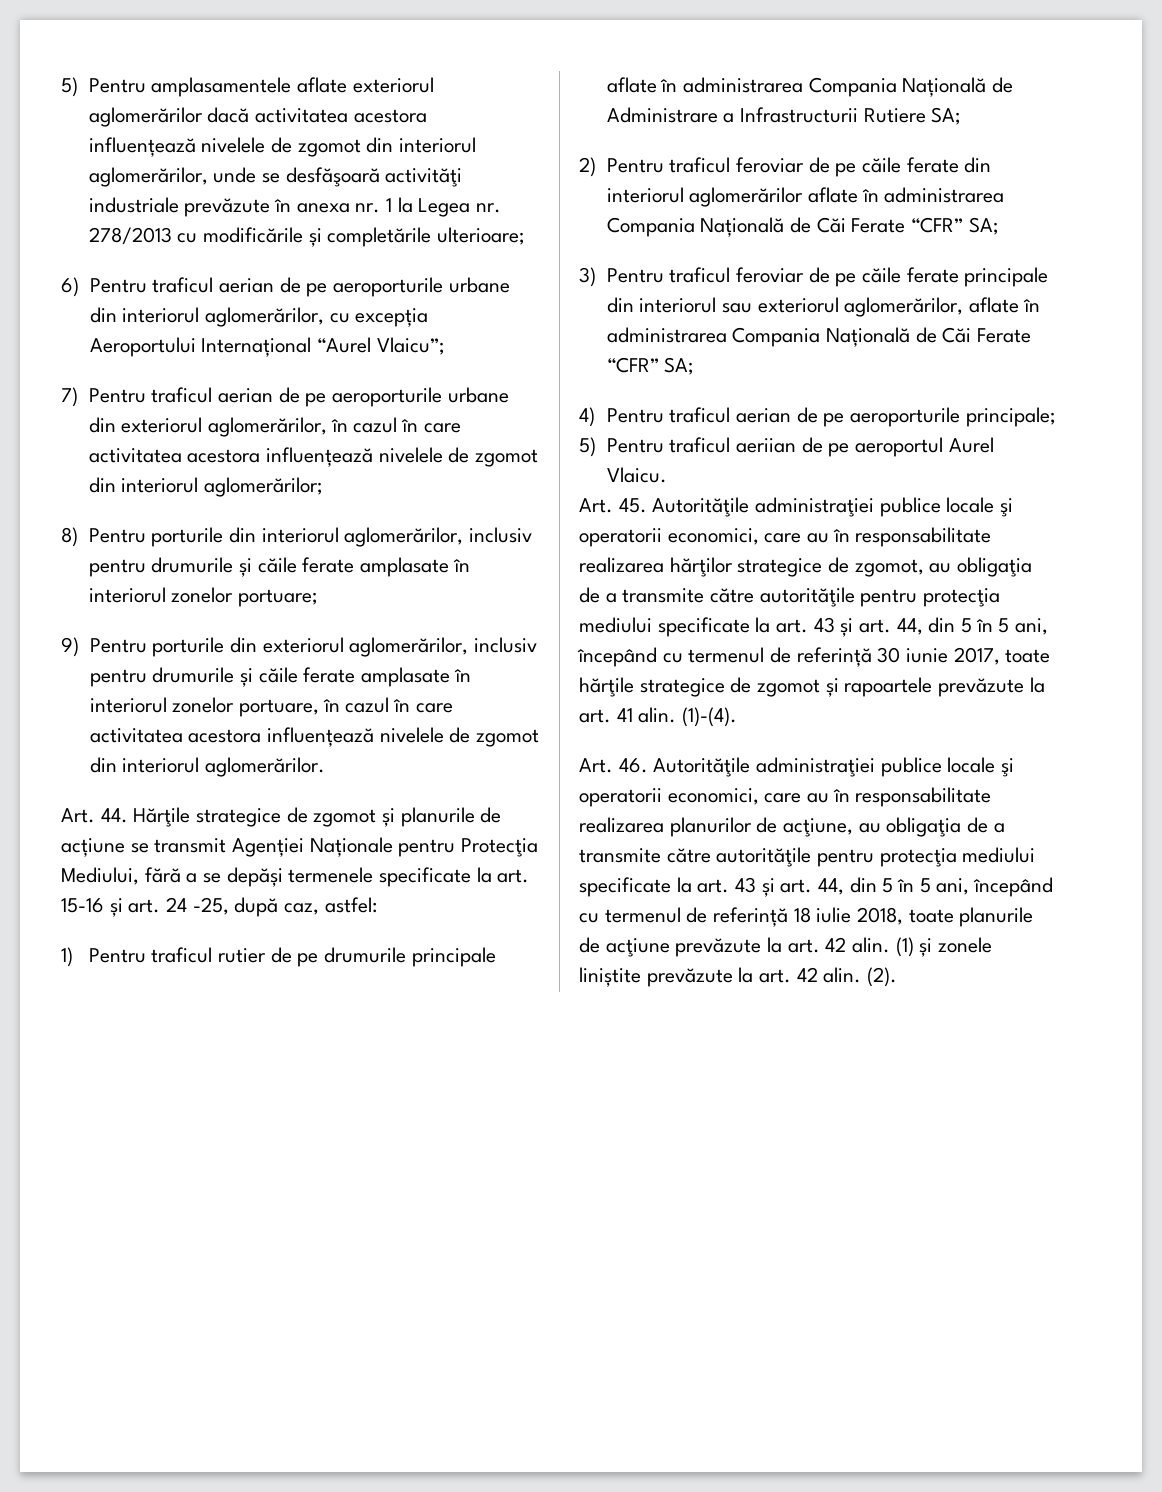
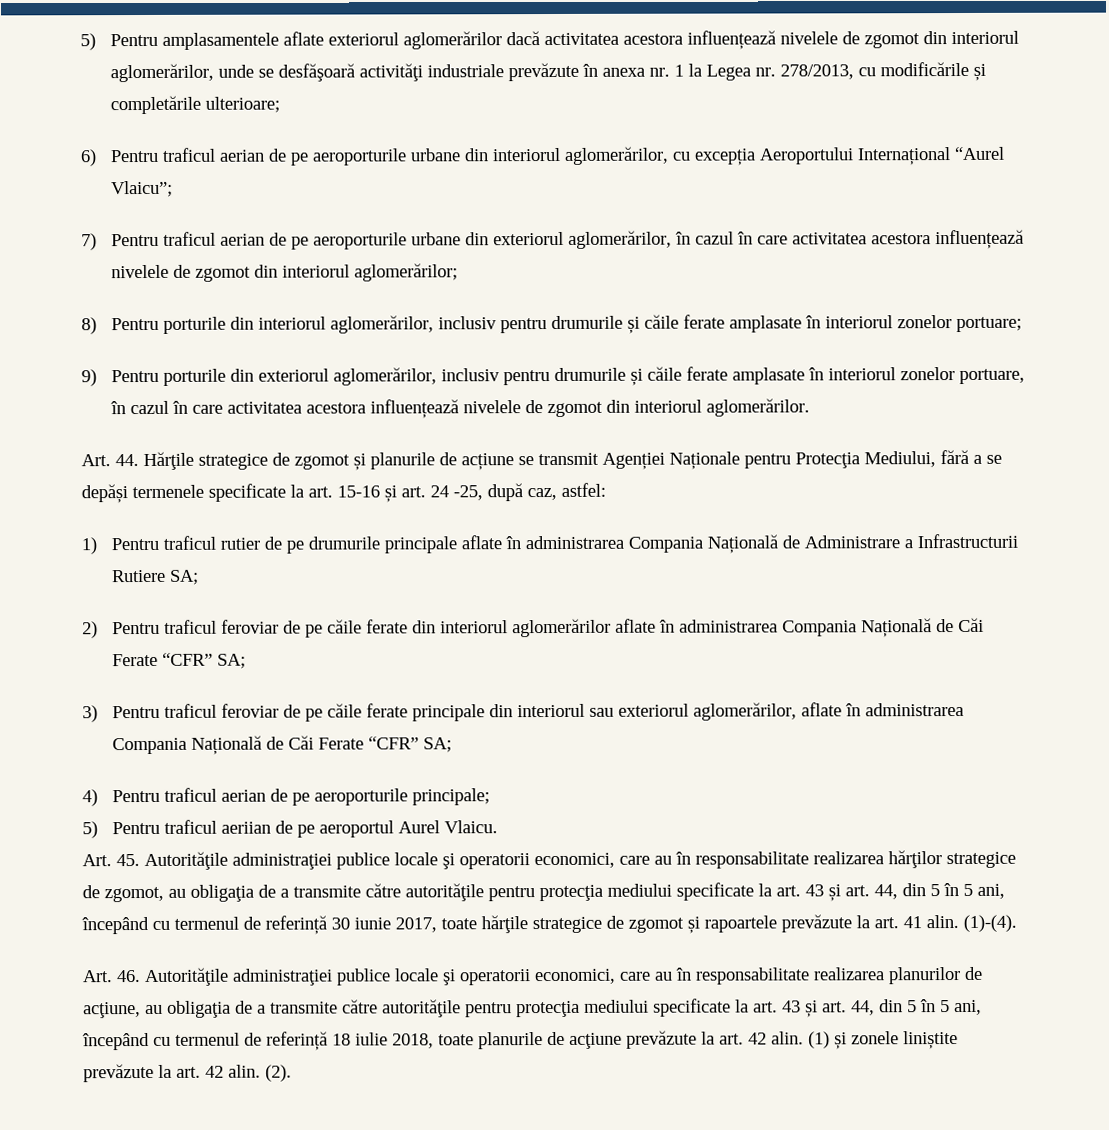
[88,227,172,245] 278/2013 -> [780,64,855,80] 278/2013,

